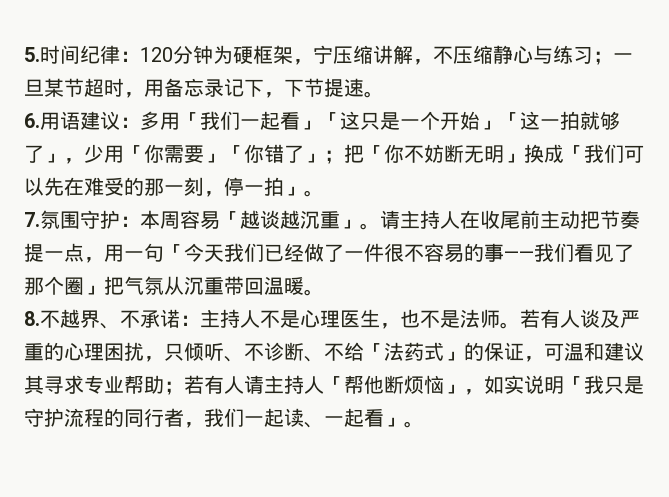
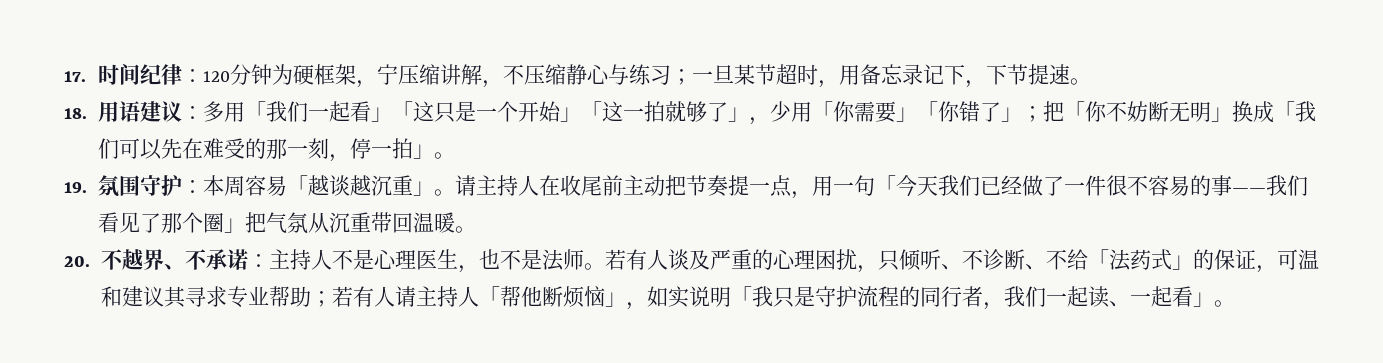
[24,47,40,62] 5. -> [64,71,86,82] 17.
[24,113,40,128] 6. -> [64,108,87,119] 18.
[24,212,40,227] 7. -> [64,182,87,193] 19.
[24,311,40,326] 8. -> [64,256,90,267] 20.

